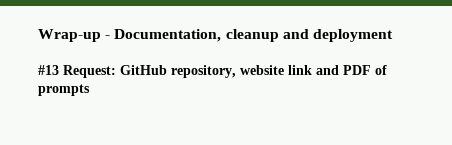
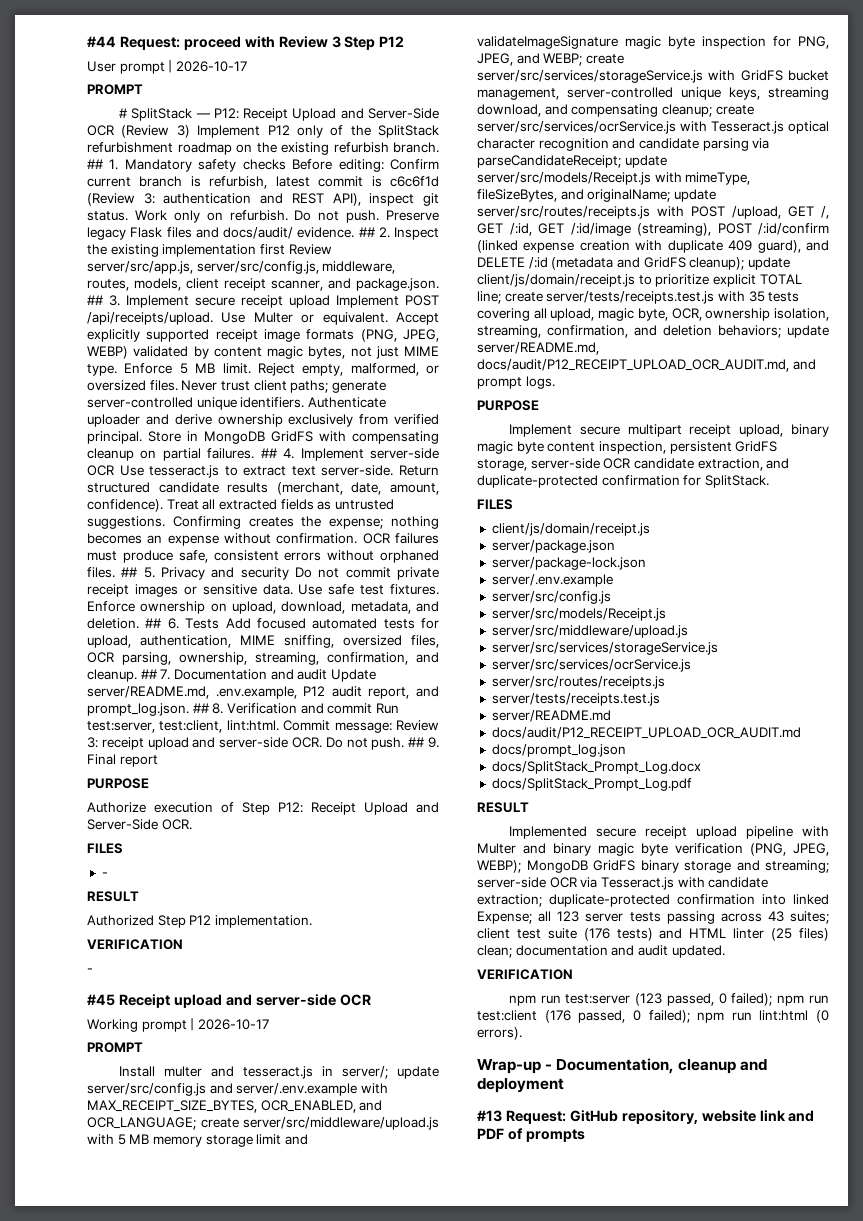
(38, 35) none -> [87,36,405,50] [87,60,247,74] [87,84,143,95] [118,108,439,121] [87,125,439,138] [87,142,439,155] [87,159,440,172] [87,176,440,189] [87,193,440,206] [87,210,439,223] [87,227,439,240] [87,244,332,257] [87,261,396,274] [87,278,439,291] [87,295,439,308] [87,312,439,325] [87,329,439,342] [87,346,439,359] [87,363,439,376] [87,380,386,393] [87,397,386,410] [87,414,439,427] [87,431,439,444] [87,448,440,461] [87,465,440,478] [87,482,439,495] [87,499,394,512] [87,516,439,529] [87,533,439,546] [87,550,439,563] [87,567,439,580] [87,584,439,597] [87,601,439,614] [87,618,439,629] [87,635,439,648] [87,652,439,665] [87,669,376,682] [87,686,439,699] [87,703,399,716] [87,720,439,733] [87,737,440,750] [87,754,158,767] [87,778,149,789] [87,802,439,815] [87,819,192,830] [87,843,123,854] [101,872,108,877] [87,891,139,902] [87,915,312,928] [87,939,183,950] [87,968,93,973] [87,994,371,1008] [87,1018,269,1032] [87,1042,143,1053] [118,1066,440,1079] [87,1083,388,1096] [87,1100,383,1113] [87,1117,439,1130] [87,1134,308,1147] [477,36,829,49] [477,53,624,66] [477,70,829,83] [477,87,829,100] [477,104,754,117] [477,121,829,134] [477,138,770,151] [477,155,667,168] [477,172,751,185] [477,189,716,202] [477,206,829,219] [477,223,829,236] [477,240,829,253] [477,257,790,270] [477,274,802,287] [477,291,800,304] [477,308,829,321] [477,325,829,338] [477,342,599,355] [477,359,816,372] [477,376,555,389] [477,400,539,411] [508,424,829,437] [477,441,778,454] [477,458,790,471] [477,475,769,488] [477,499,513,510] [491,523,650,536] [491,540,615,553] [491,557,646,570] [491,574,613,587] [491,591,611,604] [491,608,666,621] [491,625,688,638] [491,642,718,655] [491,659,691,672] [491,676,665,689] [491,693,660,706] [491,710,611,722] [491,727,801,739] [491,744,626,757] [491,761,701,774] [491,778,692,791] [477,802,529,813] [508,826,829,839] [477,843,829,856] [477,860,829,873] [477,877,769,890] [477,894,829,907] [477,911,829,924] [477,928,829,941] [477,945,725,958] [477,969,573,980] [508,993,829,1006] [477,1010,829,1023] [477,1027,522,1040] #44 Request: proceed with Review 3 Step P12 // User prompt | 2026-10-17 // PROMPT // # SplitStack — P12: Receipt Upload and Server-Side OCR (Review 3) Implement P12 only of the SplitStack refurbishment roadmap on the existing refurbish branch. ## 1. Mandatory safety checks Before editing: Confirm current branch is refurbish, latest commit is c6c6f1d (Review 3: authentication and REST API), inspect git status. Work only on refurbish. Do not push. Preserve legacy Flask files and docs/audit/ evidence. ## 2. Inspect the existing implementation first Review server/src/app.js, server/src/config.js, middleware, routes, models, client receipt scanner, and package.json. ## 3. Implement secure receipt upload Implement POST /api/receipts/upload. Use Multer or equivalent. Accept explicitly supported receipt image formats (PNG, JPEG, WEBP) validated by content magic bytes, not just MIME type. Enforce 5 MB limit. Reject empty, malformed, or oversized files. Never trust client paths; generate server-controlled unique identifiers. Authenticate uploader and derive ownership exclusively from verified principal. Store in MongoDB GridFS with compensating cleanup on partial failures. ## 4. Implement server-side OCR Use tesseract.js to extract text server-side. Return structured candidate results (merchant, date, amount, confidence). Treat all extracted fields as untrusted suggestions. Confirming creates the expense; nothing becomes an expense without confirmation. OCR failures must produce safe, consistent errors without orphaned files. ## 5. Privacy and security Do not commit private receipt images or sensitive data. Use safe test fixtures. Enforce ownership on upload, download, metadata, and deletion. ## 6. Tests Add focused automated tests for upload, authentication, MIME sniffing, oversized files, OCR parsing, ownership, streaming, confirmation, and cleanup. ## 7. Documentation and audit Update server/README.md, .env.example, P12 audit report, and prompt_log.json. ## 8. Verification and commit Run test:server, test:client, lint:html. Commit message: Review 3: receipt upload and server-side OCR. Do not push. ## 9. Final report // PURPOSE // Authorize execution of Step P12: Receipt Upload and Server-Side OCR. // FILES // - // RESULT // Authorized Step P12 implementation. // VERIFICATION // - // #45 Receipt upload and server-side OCR // Working prompt | 2026-10-17 // PROMPT // Install multer and tesseract.js in server/; update server/src/config.js and server/.env.example with MAX_RECEIPT_SIZE_BYTES, OCR_ENABLED, and OCR_LANGUAGE; create server/src/middleware/upload.js with 5 MB memory storage limit and validateImageSignature magic byte inspection for PNG, JPEG, and WEBP; create server/src/services/storageService.js with GridFS bucket management, server-controlled unique keys, streaming download, and compensating cleanup; create server/src/services/ocrService.js with Tesseract.js optical character recognition and candidate parsing via parseCandidateReceipt; update server/src/models/Receipt.js with mimeType, fileSizeBytes, and originalName; update server/src/routes/receipts.js with POST /upload, GET /, GET /:id, GET /:id/image (streaming), POST /:id/confirm (linked expense creation with duplicate 409 guard), and DELETE /:id (metadata and GridFS cleanup); update client/js/domain/receipt.js to prioritize explicit TOTAL line; create server/tests/receipts.test.js with 35 tests covering all upload, magic byte, OCR, ownership isolation, streaming, confirmation, and deletion behaviors; update server/README.md, docs/audit/P12_RECEIPT_UPLOAD_OCR_AUDIT.md, and prompt logs. // PURPOSE // Implement secure multipart receipt upload, binary magic byte content inspection, persistent GridFS storage, server-side OCR candidate extraction, and duplicate-protected confirmation for SplitStack. // FILES // client/js/domain/receipt.js // server/package.json // server/package-lock.json // server/.env.example // server/src/config.js // server/src/models/Receipt.js // server/src/middleware/upload.js // server/src/services/storageService.js // server/src/services/ocrService.js // server/src/routes/receipts.js // server/tests/receipts.test.js // server/README.md // docs/audit/P12_RECEIPT_UPLOAD_OCR_AUDIT.md // docs/prompt_log.json // docs/SplitStack_Prompt_Log.docx // docs/SplitStack_Prompt_Log.pdf // RESULT // Implemented secure receipt upload pipeline with Multer and binary magic byte verification (PNG, JPEG, WEBP); MongoDB GridFS binary storage and streaming; server-side OCR via Tesseract.js with candidate extraction; duplicate-protected confirmation into linked Expense; all 123 server tests passing across 43 suites; client test suite (176 tests) and HTML linter (25 files) clean; documentation and audit updated. // VERIFICATION // npm run test:server (123 passed, 0 failed); npm run test:client (176 passed, 0 failed); npm run lint:html (0 errors). //

